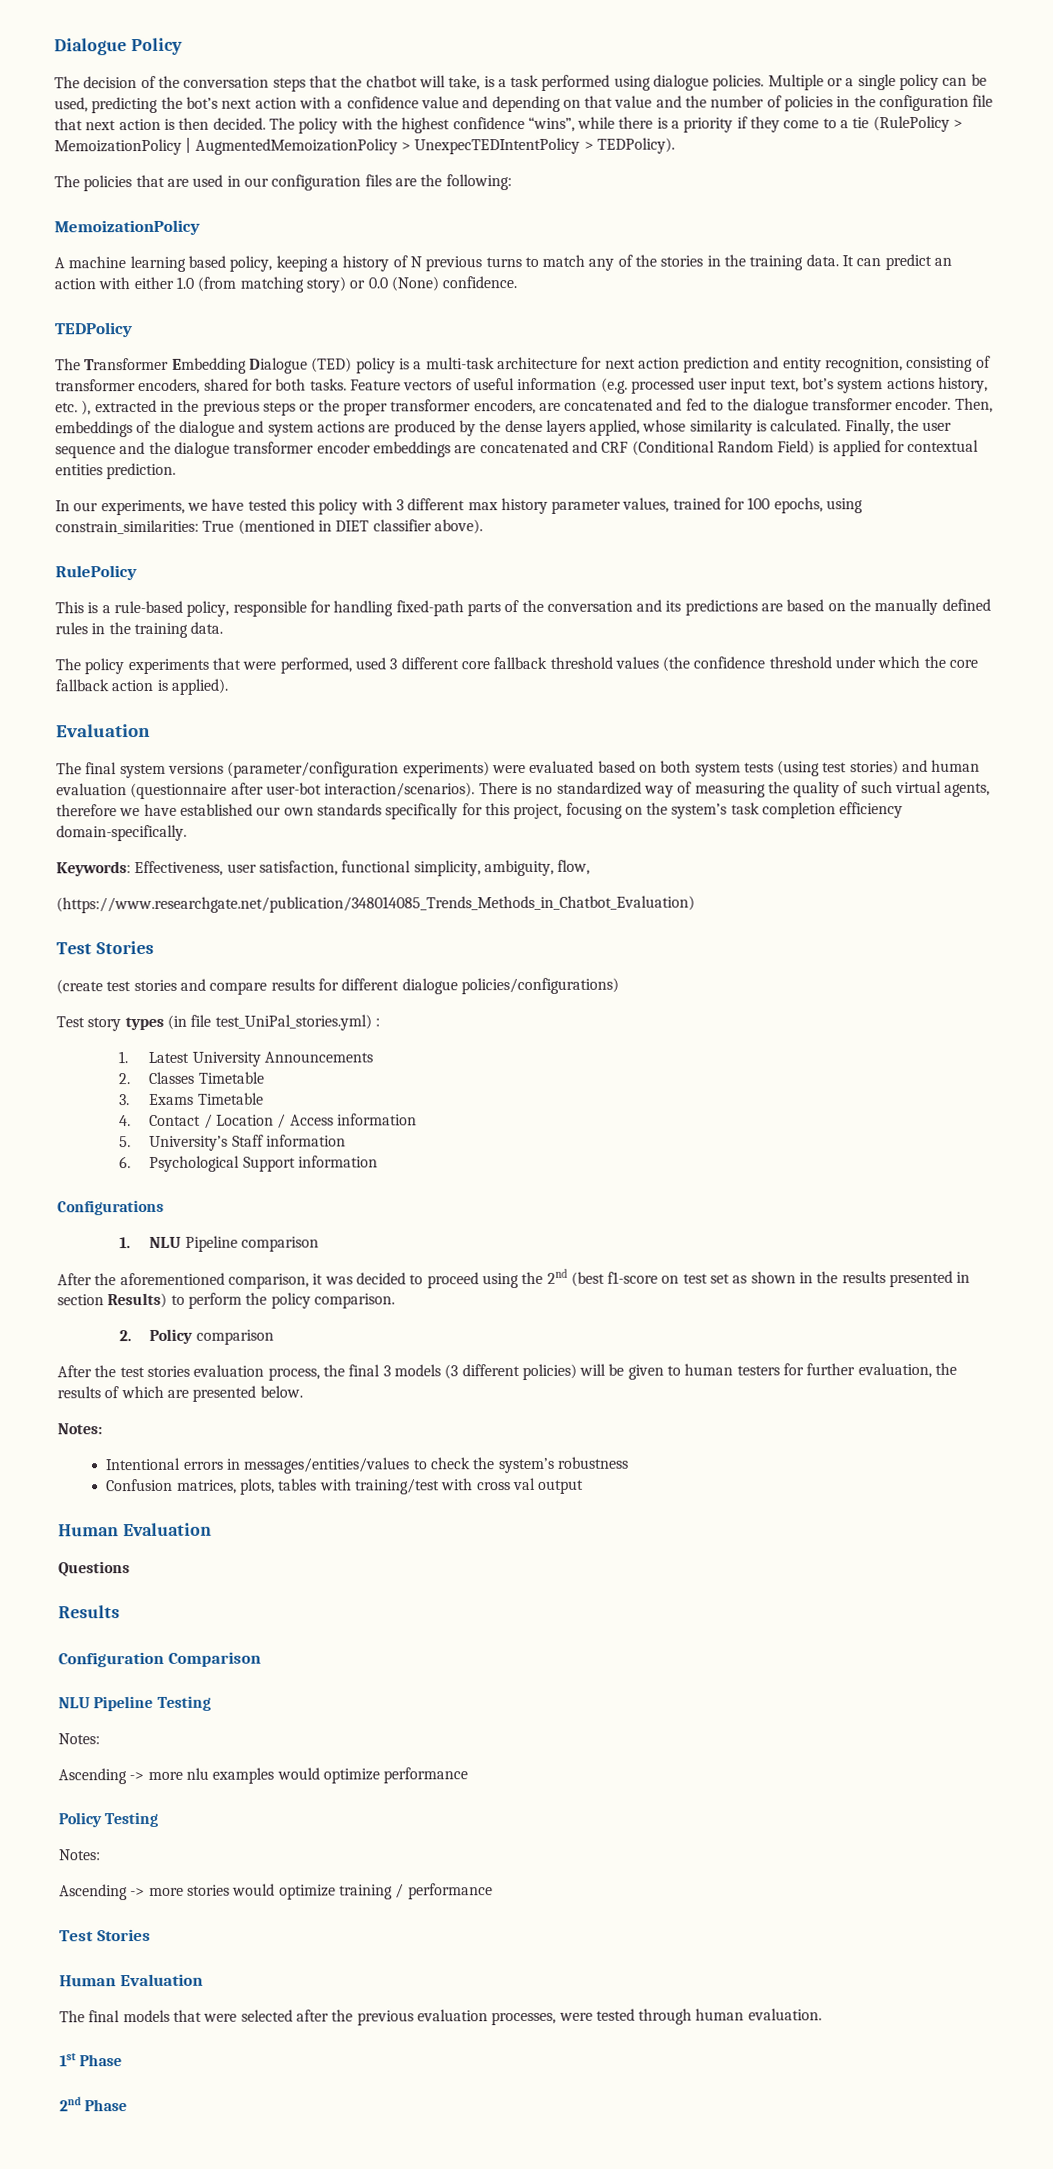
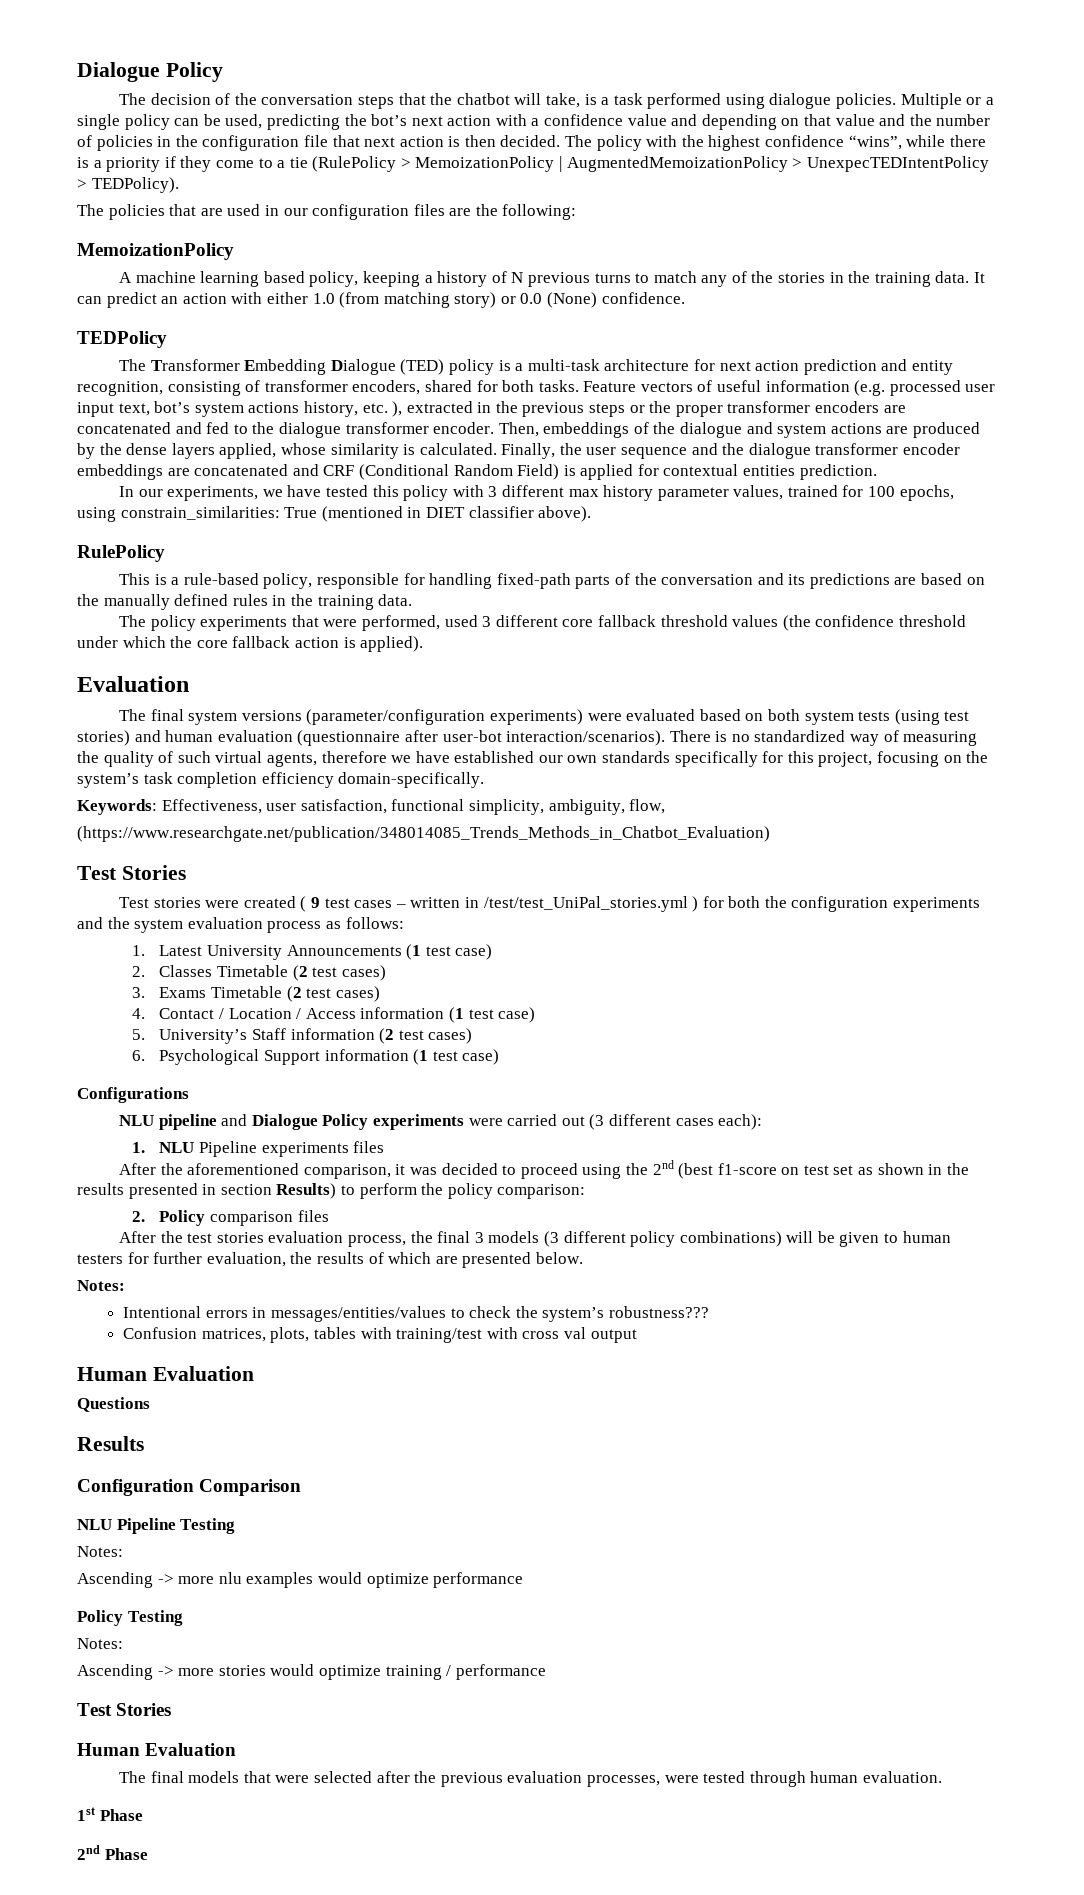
[473,398,536,415] encoders, -> [815,401,880,413] encoders
[56,977,619,995] [56,1014,380,1032] (create test stories and compare results for different dialogue policies/configurations) // Test story types (in file test_UniPal_stories.yml) : -> [119,896,981,912] [77,917,404,933] Test stories were created ( 9 test cases – written in /test/test_UniPal_stories.yml ) for both the configuration experiments and the system evaluation process as follows:
(373, 1057) none -> [406,944,493,960] (1 test case)
(264, 1077) none -> [292,965,386,981] (2 test cases)
(264, 1098) none -> [286,986,380,1002] (2 test cases)
(417, 1119) none -> [448,1007,536,1023] (1 test case)
(346, 1140) none -> [379,1028,473,1044] (2 test cases)
[57,1199,164,1216] // Configurations -> [413,1049,500,1065] [77,1087,189,1103] [119,1114,763,1130] (1 test case) // Configurations // NLU pipeline and Dialogue Policy experiments were carried out (3 different cases each):
[240,1236,319,1252] comparison -> [261,1141,385,1157] experiments files
[313,1293,395,1309] comparison. -> [497,1184,586,1199] comparison:
(274, 1337) none -> [297,1210,329,1222] files
[521,1363,577,1381] policies) -> [630,1231,782,1247] policy combinations)
[556,1456,629,1469] robustness -> [608,1306,709,1318] robustness???

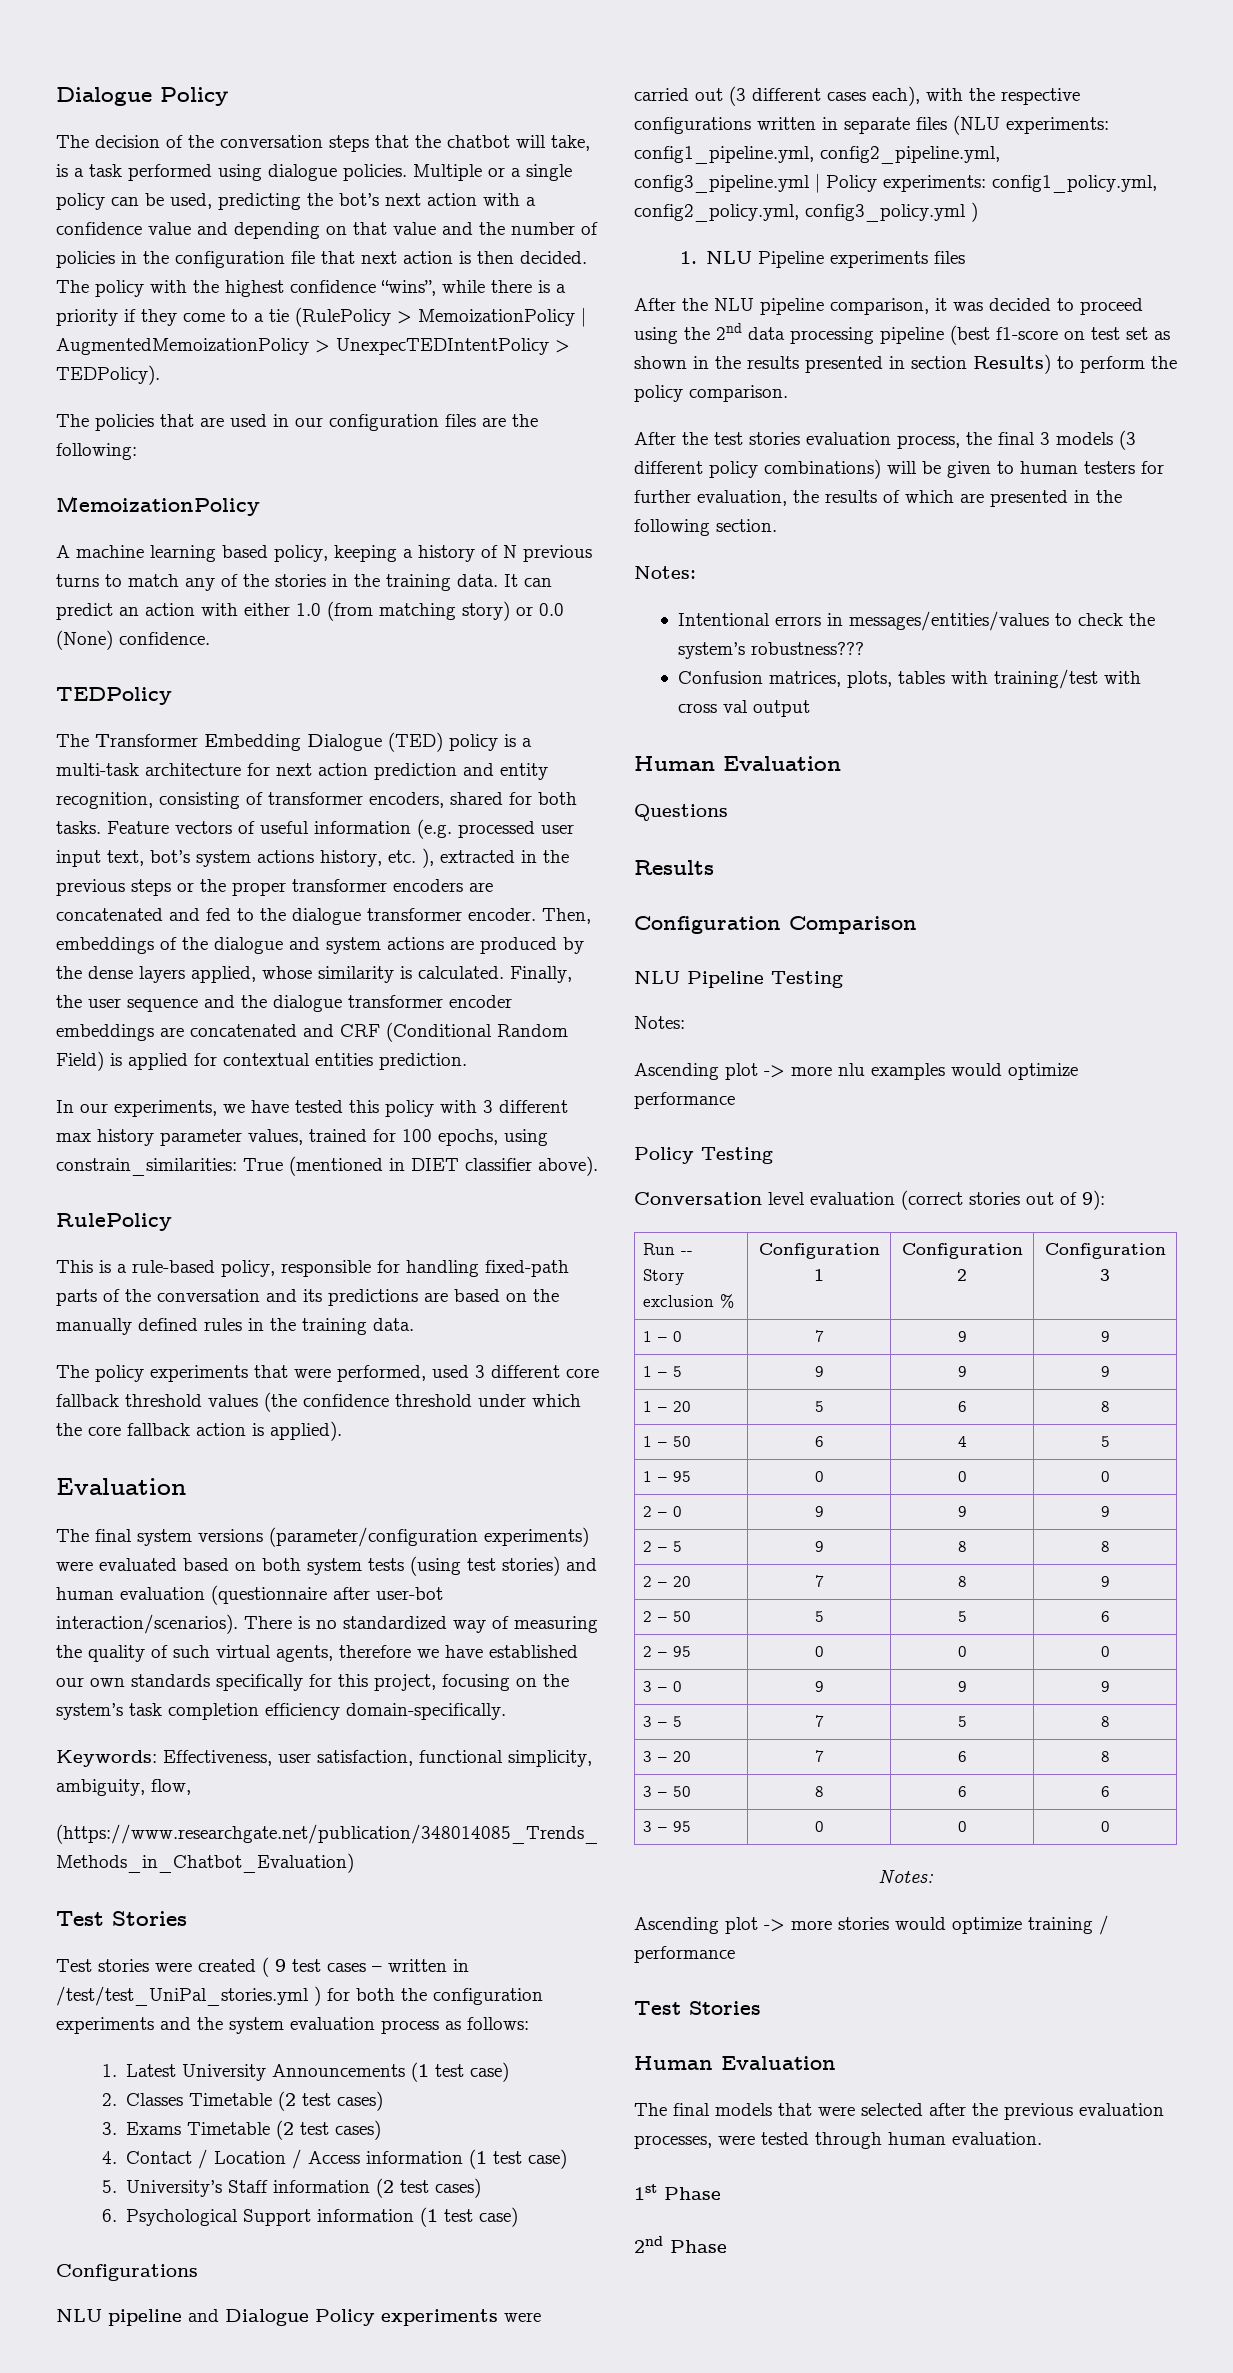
[718,1114,763,1130] each): -> [872,86,1080,106] [634,115,1109,135] [634,146,1000,164] [634,173,1157,193] [634,202,978,222] each), with the respective configurations written in separate files (NLU experiments: config1_pipeline.yml, config2_pipeline.yml, config3_pipeline.yml | Policy experiments: config1_policy.yml, config2_policy.yml, config3_policy.yml )
[187,1163,300,1175] aforementioned -> [714,298,824,315] NLU pipeline
(674, 1167) none -> [748,327,944,344] data processing pipeline
[497,1184,586,1199] [131,1210,329,1226] comparison: // 2. Policy comparison files -> [689,385,788,402] comparison.
[535,1252,583,1264] below. -> [1074,490,1122,503] [634,519,777,536] in the following section.
(153, 1580) none -> [725,1063,758,1080] plot
[77,1638,123,1649] [77,1664,153,1680] // Notes: // Ascending -> [634,1190,1105,1210] [642,1243,693,1255] [642,1269,684,1285] [642,1294,734,1308] [758,1243,880,1259] [814,1269,824,1281] [901,1243,1023,1259] [957,1269,967,1281] [1044,1243,1166,1259] [1100,1269,1110,1281] [642,1331,682,1342] [814,1330,824,1342] [957,1331,967,1342] [1100,1331,1110,1342] [642,1366,682,1377] [814,1366,824,1377] [957,1366,967,1377] [1100,1366,1110,1377] [642,1401,691,1412] [814,1401,824,1412] [957,1401,967,1412] [1100,1401,1110,1412] [642,1436,691,1447] [814,1436,824,1447] [957,1436,967,1447] [1100,1436,1110,1447] [642,1471,691,1482] [814,1471,824,1482] [957,1471,967,1482] [1100,1471,1110,1482] [642,1506,682,1517] [814,1506,824,1517] [957,1506,967,1517] [1100,1506,1110,1517] [642,1541,682,1552] [814,1541,824,1552] [957,1541,967,1552] [1100,1541,1110,1552] [642,1576,691,1587] [814,1575,824,1587] [957,1576,967,1587] [1100,1576,1110,1587] [642,1611,691,1622] [814,1611,824,1622] [957,1611,967,1622] [1100,1611,1110,1622] [642,1646,691,1657] [814,1646,824,1657] [957,1646,967,1657] [1100,1646,1110,1657] [642,1681,682,1692] [814,1681,824,1692] [957,1681,967,1692] [1100,1681,1110,1692] [642,1716,682,1727] [814,1715,824,1727] [957,1716,967,1727] [1100,1716,1110,1727] [642,1751,691,1762] [814,1750,824,1762] [957,1751,967,1762] [1100,1751,1110,1762] [642,1786,691,1797] [814,1786,824,1797] [957,1786,967,1797] [1100,1786,1110,1797] [642,1821,691,1832] [814,1821,824,1832] [957,1821,967,1832] [1100,1821,1110,1832] [878,1869,934,1883] [634,1917,758,1934] // Conversation level evaluation (correct stories out of 9): // Run -- Story exclusion % | Configuration 1 | Configuration 2 | Configuration 3 // 1 – 0 | 7 | 9 | 9 // 1 – 5 | 9 | 9 | 9 // 1 – 20 | 5 | 6 | 8 // 1 – 50 | 6 | 4 | 5 // 1 – 95 | 0 | 0 | 0 // 2 – 0 | 9 | 9 | 9 // 2 – 5 | 9 | 8 | 8 // 2 – 20 | 7 | 8 | 9 // 2 – 50 | 5 | 5 | 6 // 2 – 95 | 0 | 0 | 0 // 3 – 0 | 9 | 9 | 9 // 3 – 5 | 7 | 5 | 8 // 3 – 20 | 7 | 6 | 8 // 3 – 50 | 8 | 6 | 6 // 3 – 95 | 0 | 0 | 0 // Notes: // Ascending plot

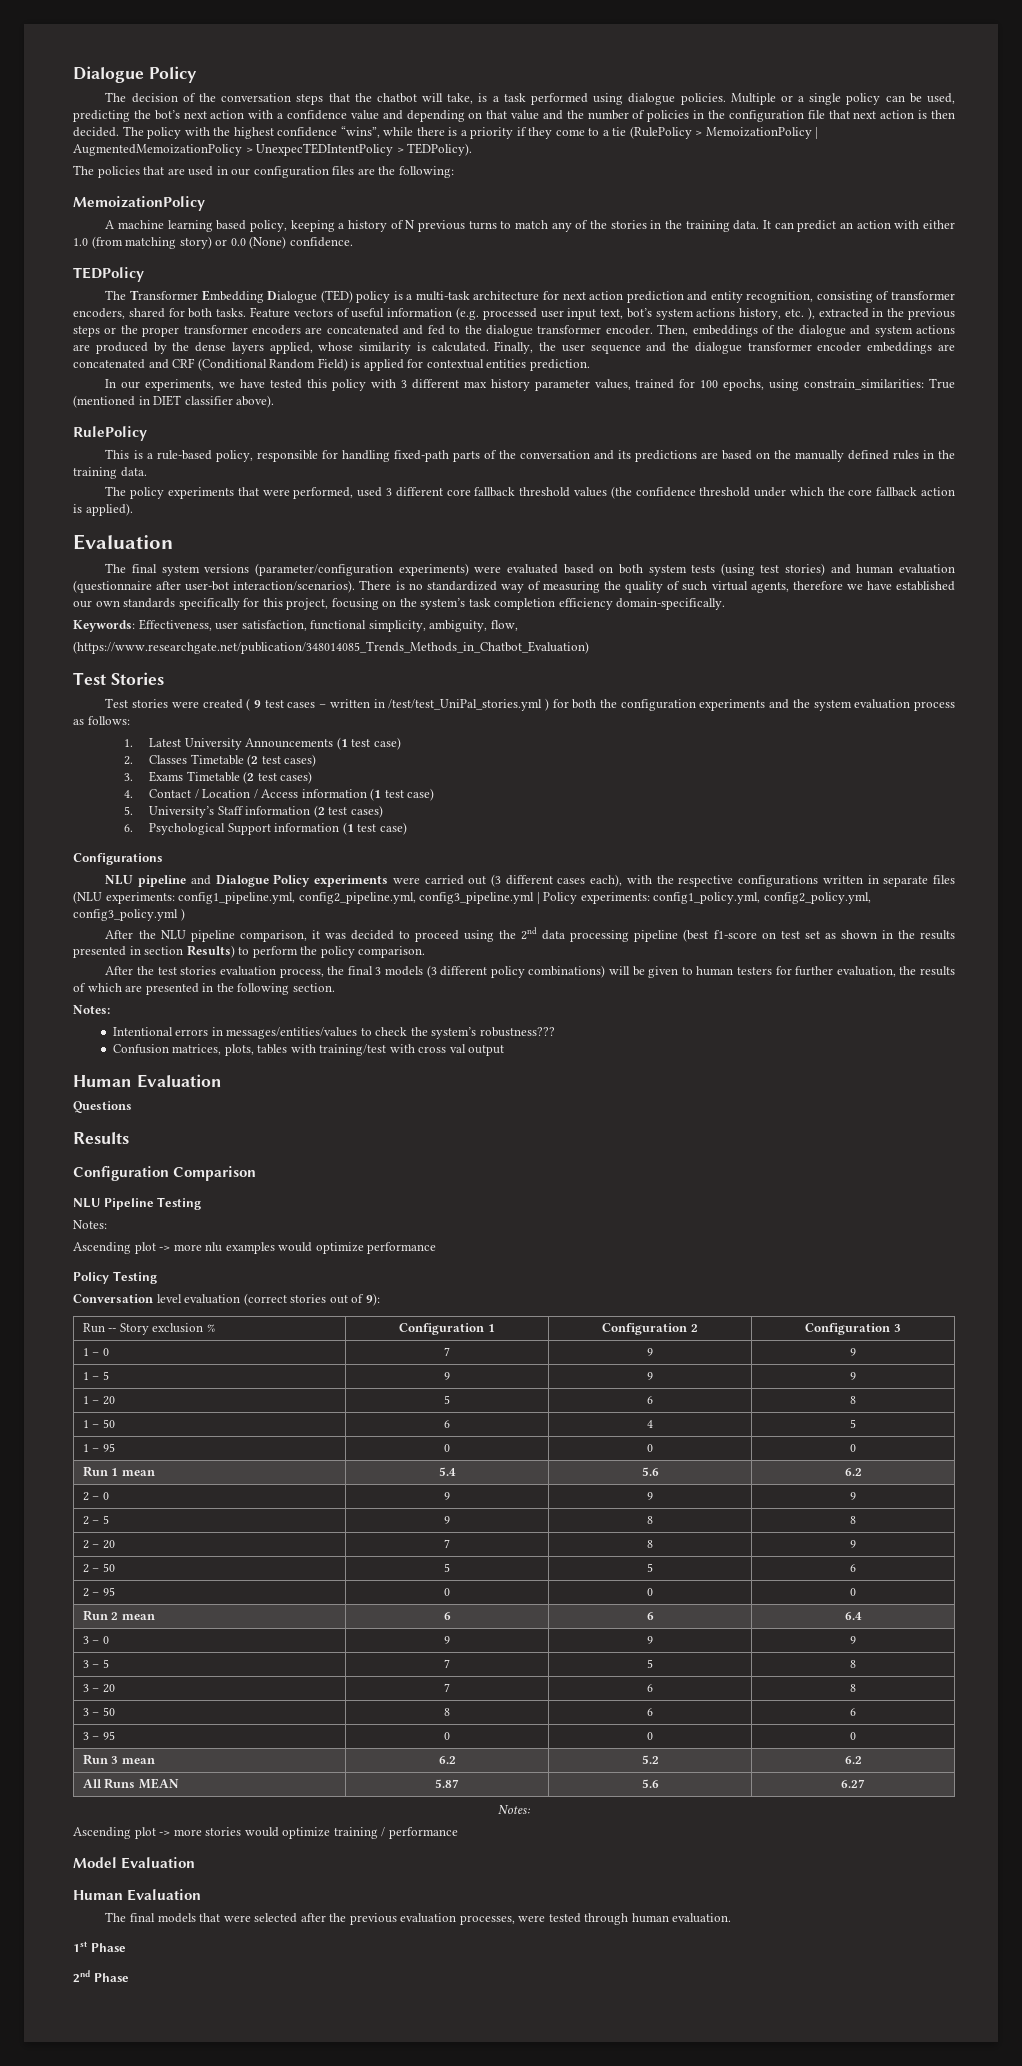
[679,251,966,268] // 1. NLU Pipeline experiments files -> (185, 914) none
(1110, 1476) none -> [82,1466,155,1477] [438,1467,456,1476] [641,1467,659,1476] [844,1468,862,1476] // Run 1 mean | 5.4 | 5.6 | 6.2
(1110, 1651) none -> [82,1610,155,1621] [443,1612,451,1620] [646,1612,654,1620] [844,1612,862,1620] // Run 2 mean | 6 | 6 | 6.4
(1110, 1826) none -> [82,1754,155,1765] [438,1756,456,1764] [641,1755,659,1764] [844,1756,862,1764] [82,1778,179,1789] [435,1779,459,1788] [641,1779,659,1788] [841,1779,865,1788] // Run 3 mean | 6.2 | 5.2 | 6.2 // All Runs MEAN | 5.87 | 5.6 | 6.27
[634,2001,761,2015] Test Stories -> [73,1857,196,1869] Model Evaluation

